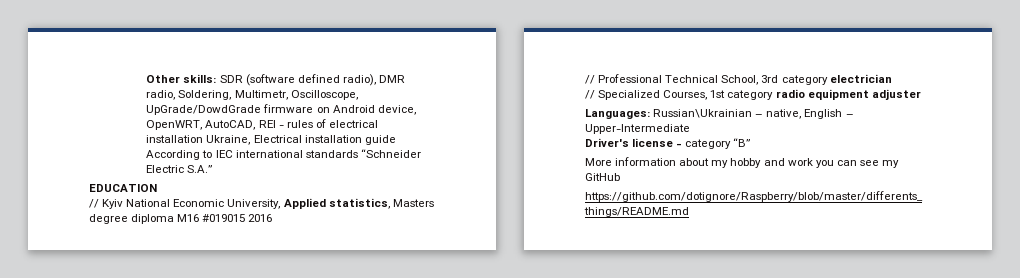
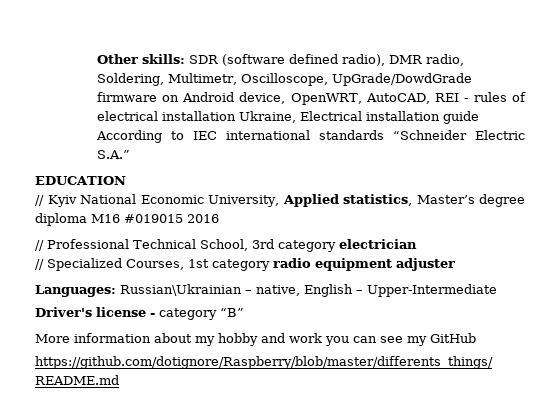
[392,199,434,207] Masters -> [416,195,475,204] Master’s

